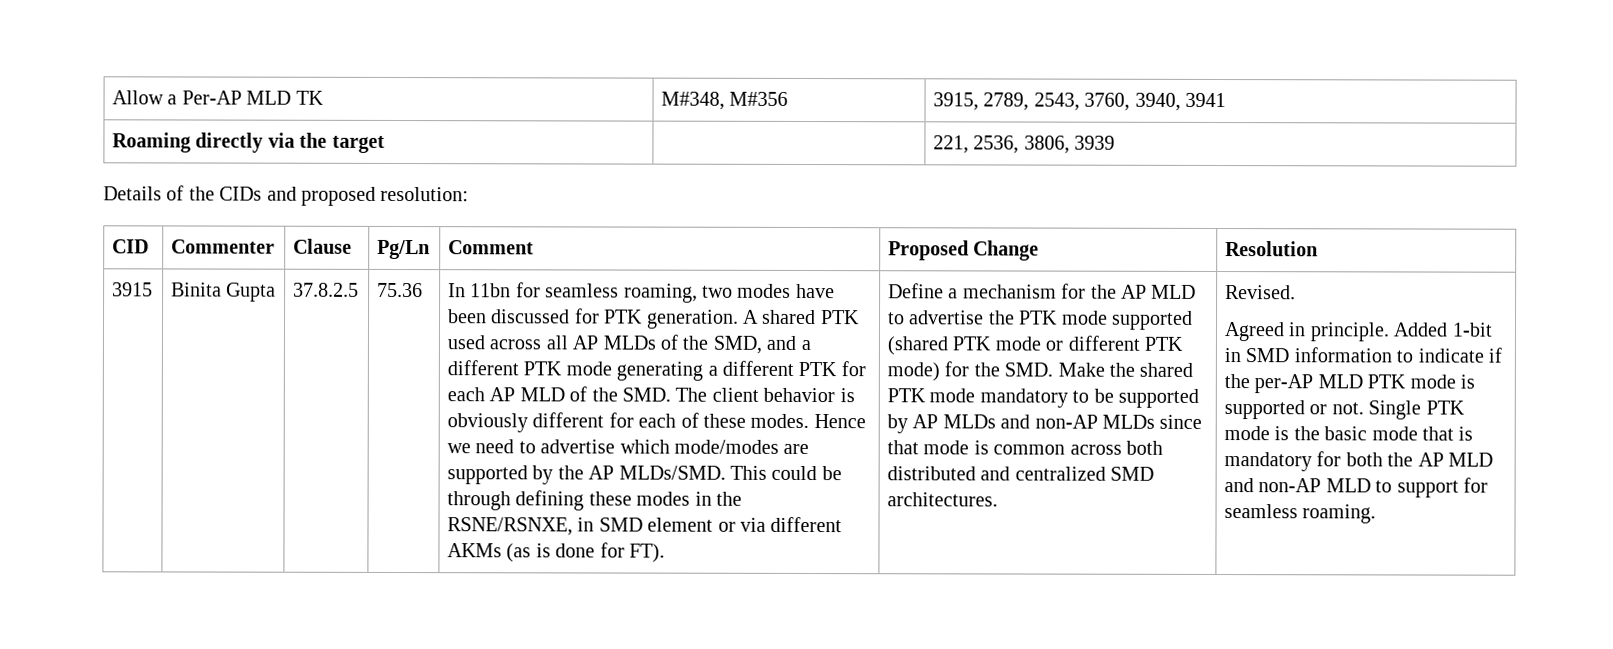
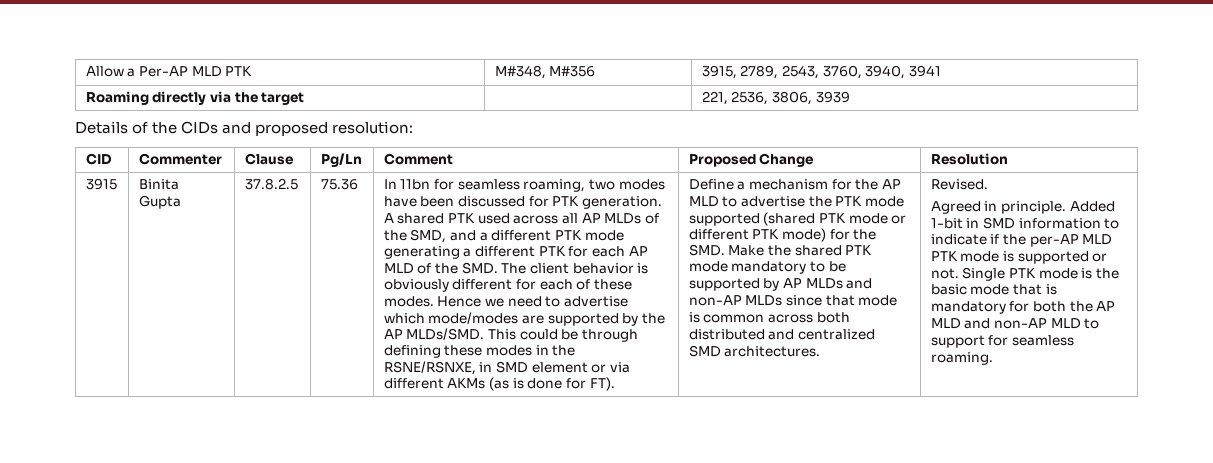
[295,90,324,105] TK -> [225,66,253,76] PTK

